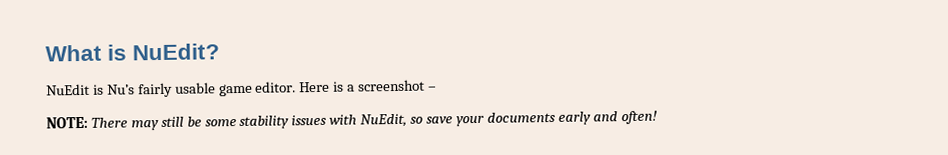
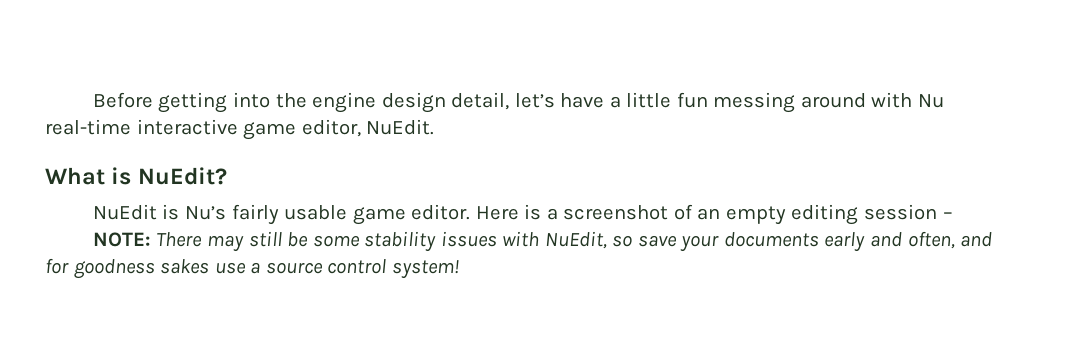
(45, 53) none -> [92,92,944,113] [45,119,435,140] Before getting into the engine design detail, let’s have a little fun messing around with Nu real-time interactive game editor, NuEdit. //
(426, 85) none -> [673,204,937,225] of an empty editing session
[620,110,658,125] often! -> [907,231,993,249] [45,258,459,279] often, and for goodness sakes use a source control system!

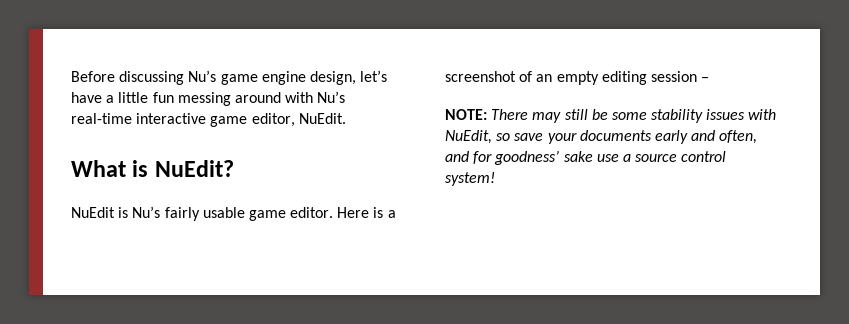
[158,92,510,113] getting into the engine design detail, -> [119,70,356,85] discussing Nu’s game engine design,
[917,94,944,108] Nu -> [317,91,346,103] Nu’s
[73,259,210,279] goodness sakes -> [494,150,593,165] goodness’ sake

